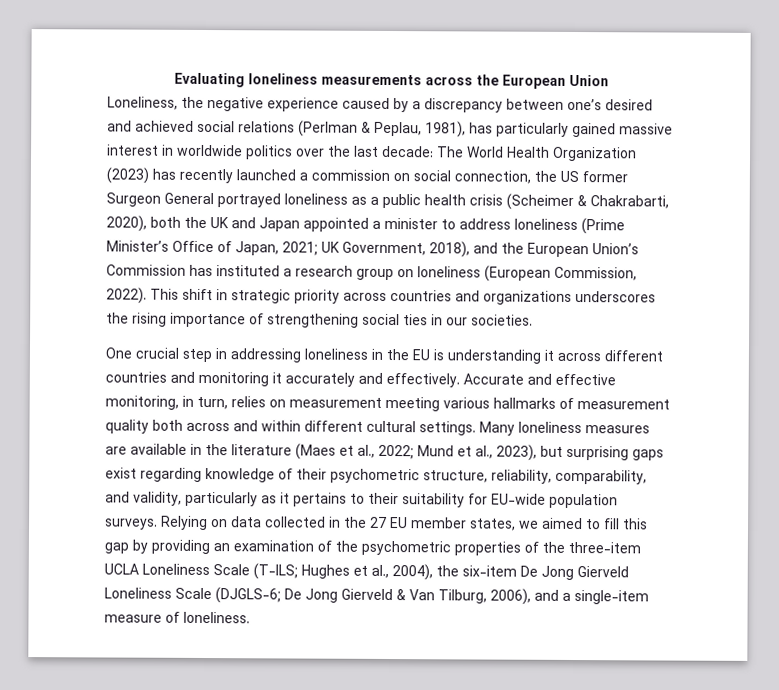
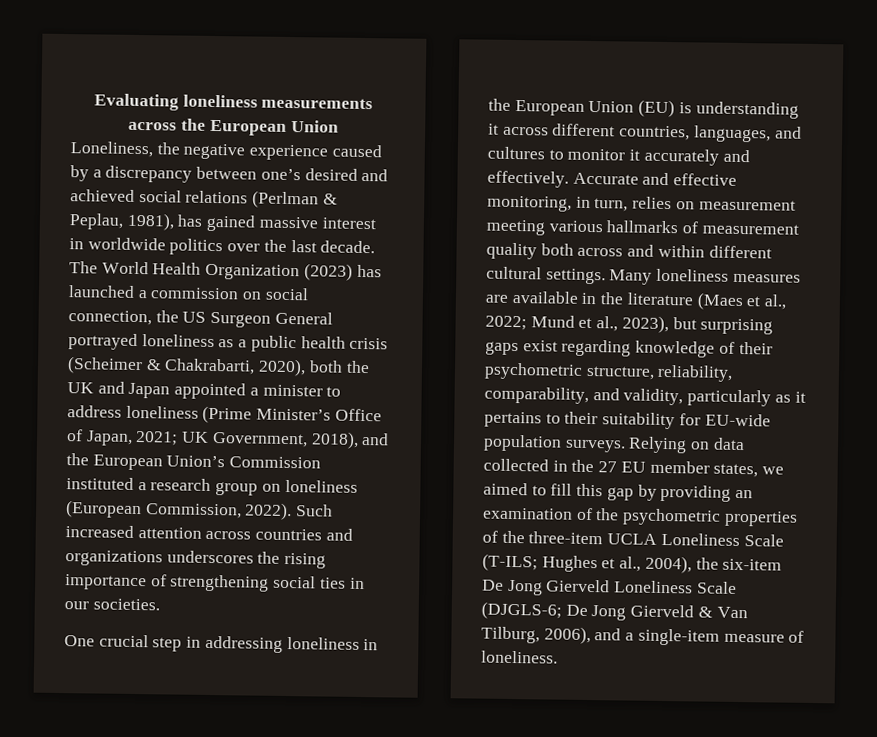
[496,122,569,137] particularly -> (204, 220) none
[382,145,434,158] decade: -> [320,240,376,254] decade.
[179,168,233,184] recently -> (382, 271) none
[582,171,628,183] former -> (207, 317) none
[189,264,213,277] has -> (322, 462) none
[150,288,340,304] This shift in strategic priority -> [296,504,334,517] [65,525,202,539] Such increased attention
[412,349,430,361] EU -> [514,99,676,118] European Union (EU)
[105,371,269,387] countries and monitoring -> [619,125,802,143] [487,146,626,161] countries, languages, and cultures to monitor

